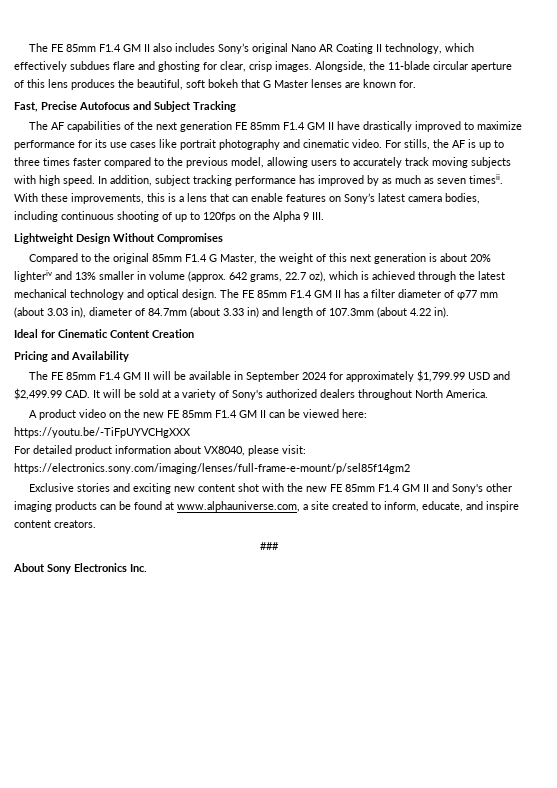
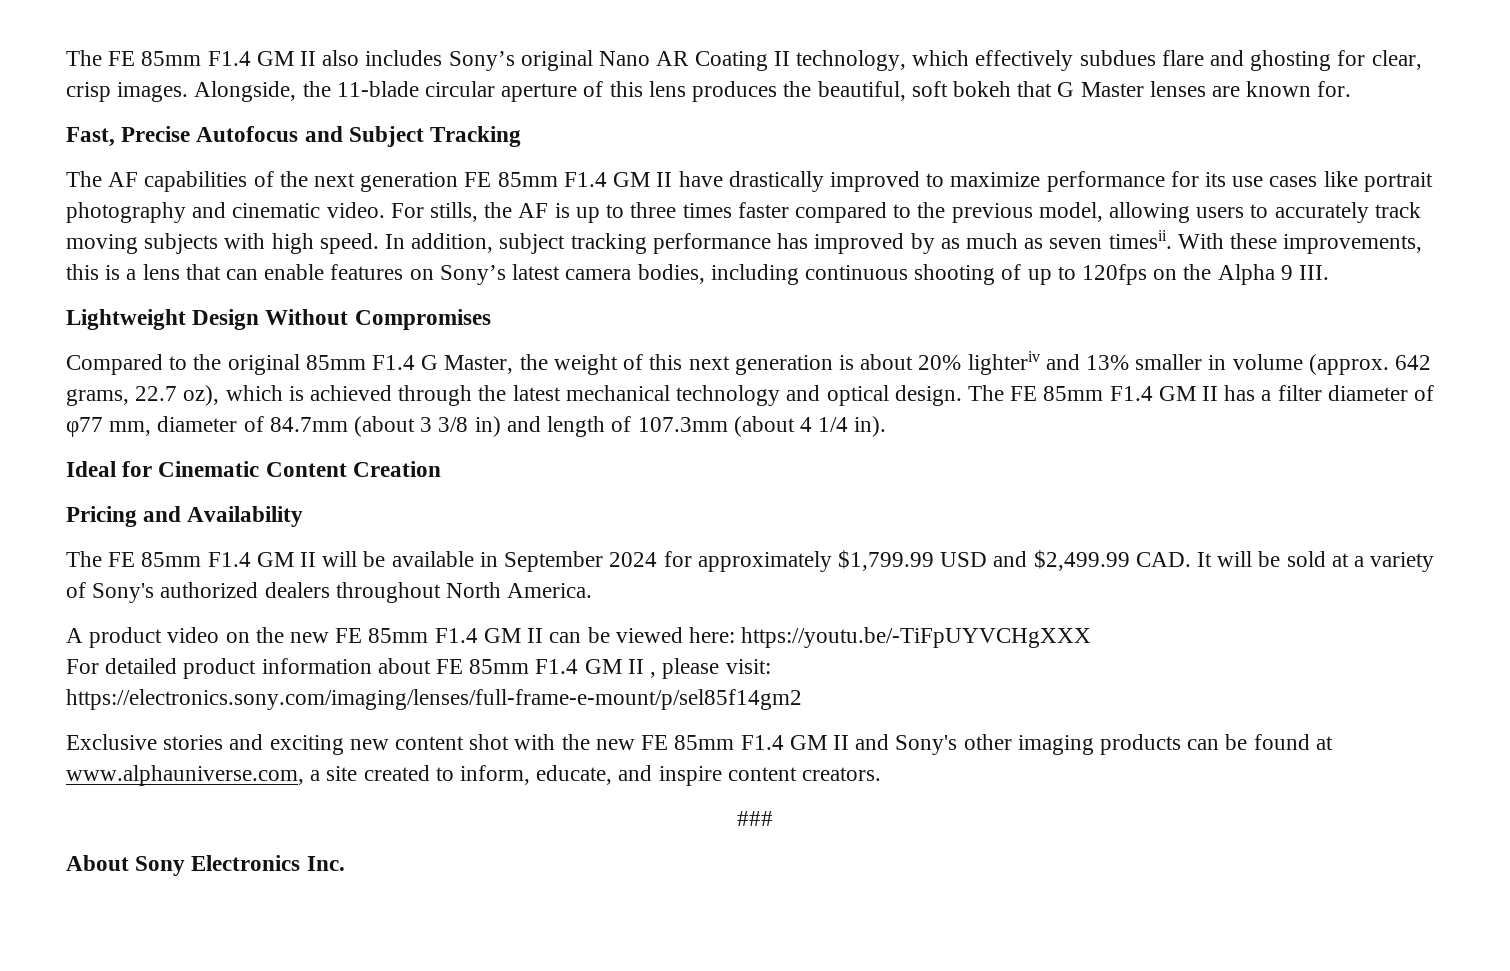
[480,292,498,298] [14,307,86,318] mm (about 3.03 in), -> [109,421,152,436] mm,
[223,308,244,316] 3.33 -> [420,417,469,432] 3 3/8
[410,308,431,316] 4.22 -> [799,417,849,432] 4 1/4
[204,446,245,456] VX8040, -> [436,659,657,678] FE 85mm F1.4 GM II ,

